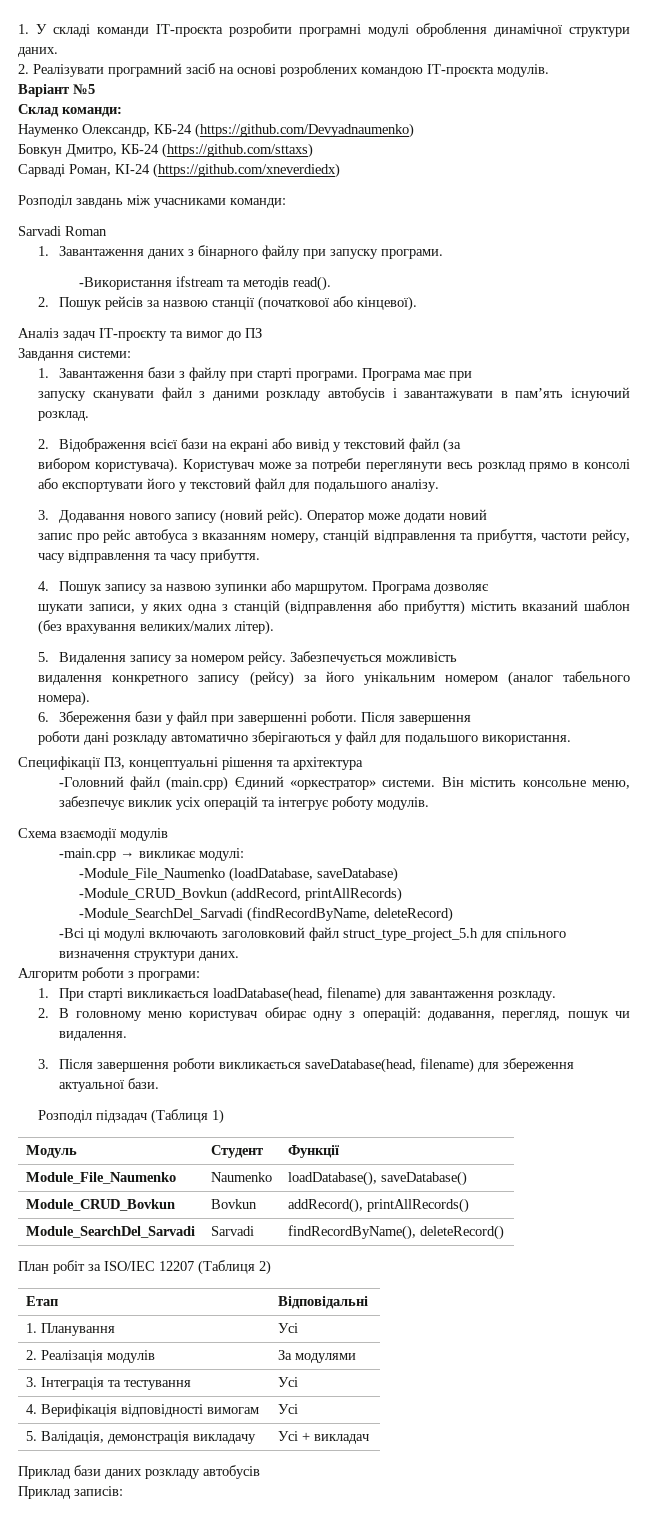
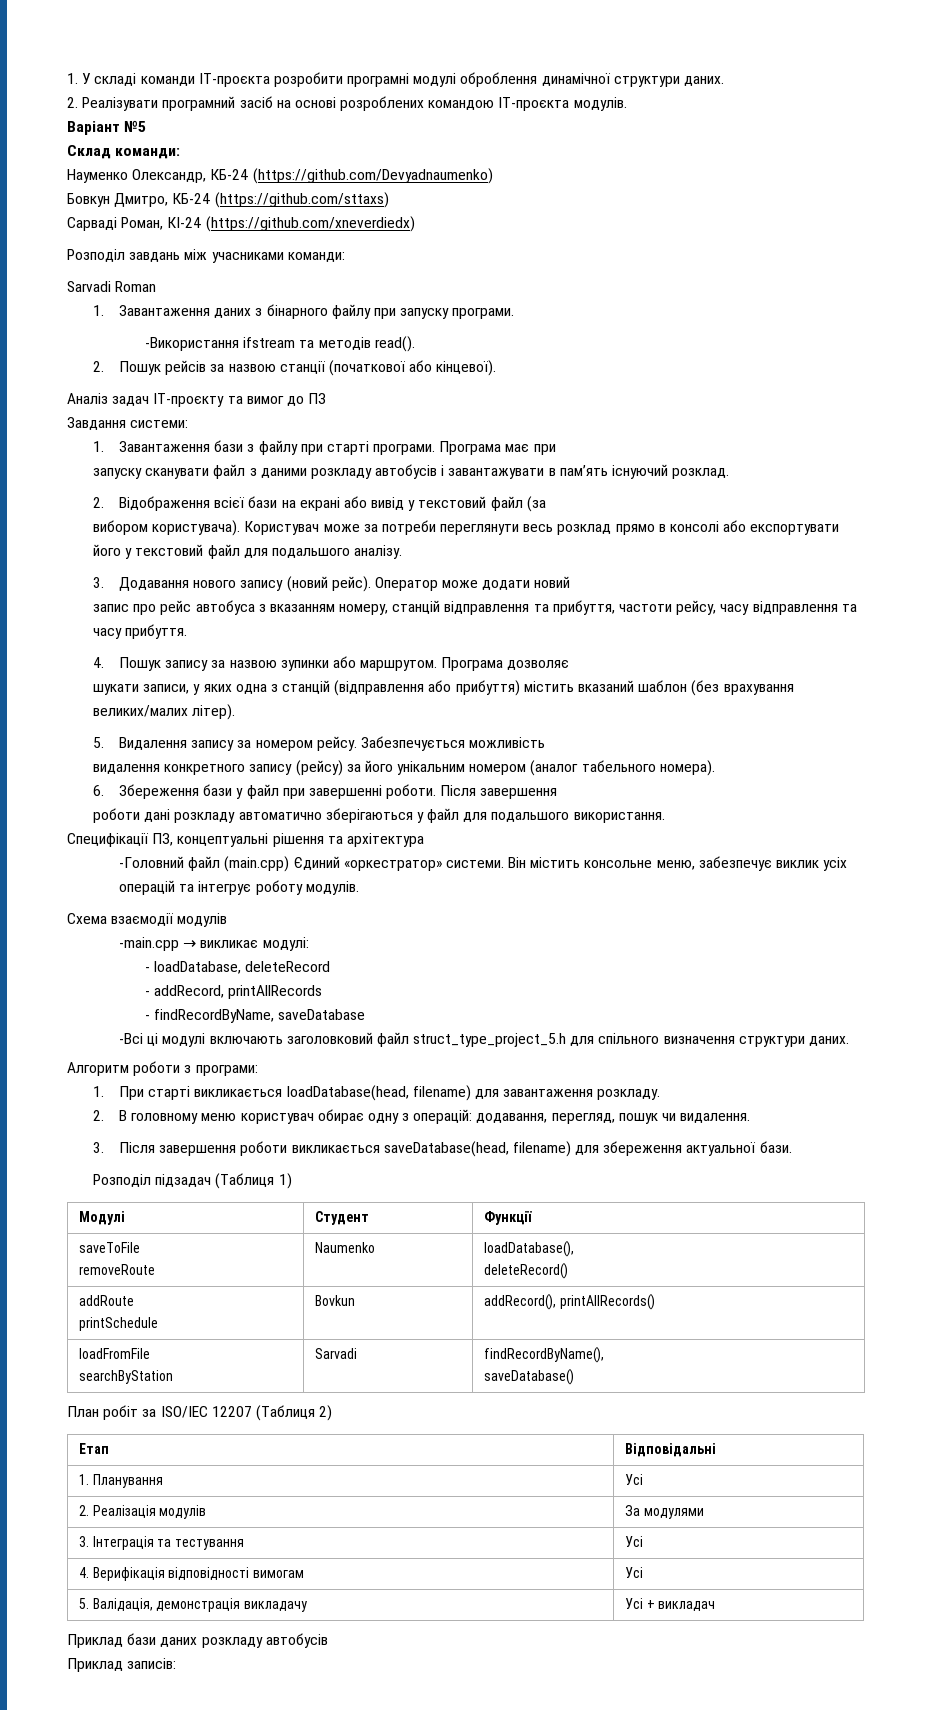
[78,867,398,882] [78,887,402,902] [78,907,453,922] -Module_File_Naumenko (loadDatabase, saveDatabase) // -Module_CRUD_Bovkun (addRecord, printAllRecords) // -Module_SearchDel_Sarvadi (findRecordByName, deleteRecord) -> [144,961,331,974] [144,985,323,999] [144,1009,366,1023] - loadDatabase, deleteRecord // - addRecord, printAllRecords // - findRecordByName, saveDatabase
[25,1145,77,1158] Модуль -> [78,1211,125,1225] Модулі
[25,1172,176,1184] Module_File_Naumenko -> [78,1242,140,1253] [78,1264,155,1275] saveToFile // removeRoute
[380,1171,467,1186] [25,1199,175,1211] saveDatabase() // Module_CRUD_Bovkun -> [483,1263,568,1279] [78,1295,134,1306] [78,1317,158,1331] // deleteRecord() // addRoute // printSchedule
[25,1226,195,1238] Module_SearchDel_Sarvadi -> [78,1348,150,1359] [78,1370,173,1384] loadFromFile // searchByStation
[419,1225,504,1240] deleteRecord() -> [483,1369,574,1385] // saveDatabase()

